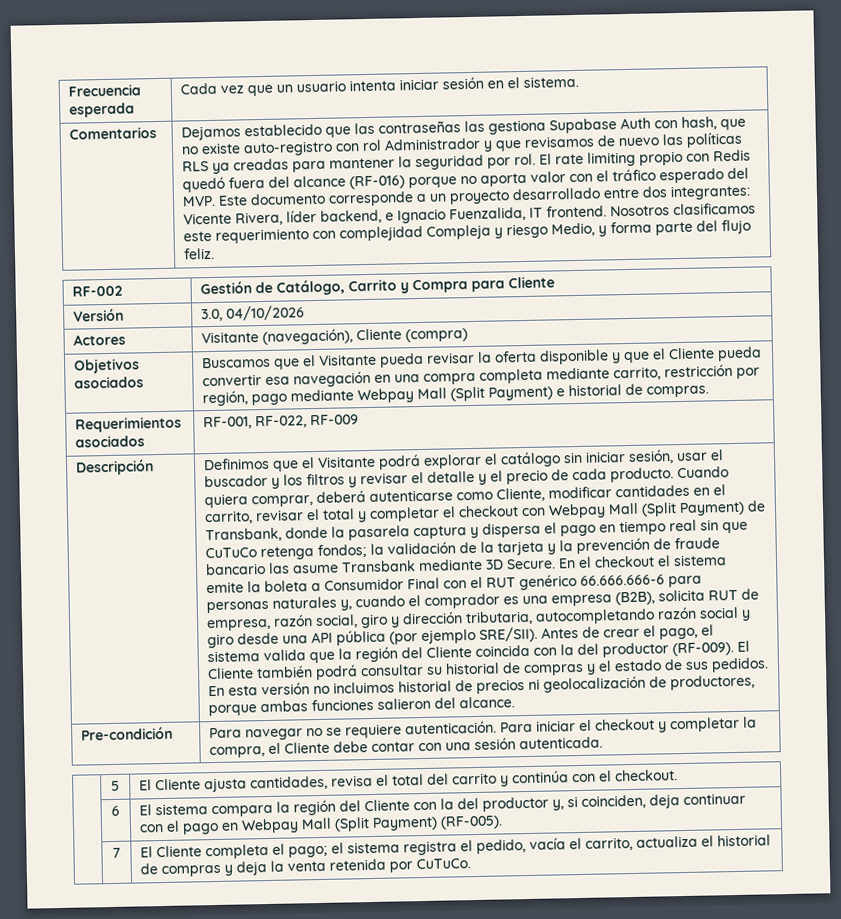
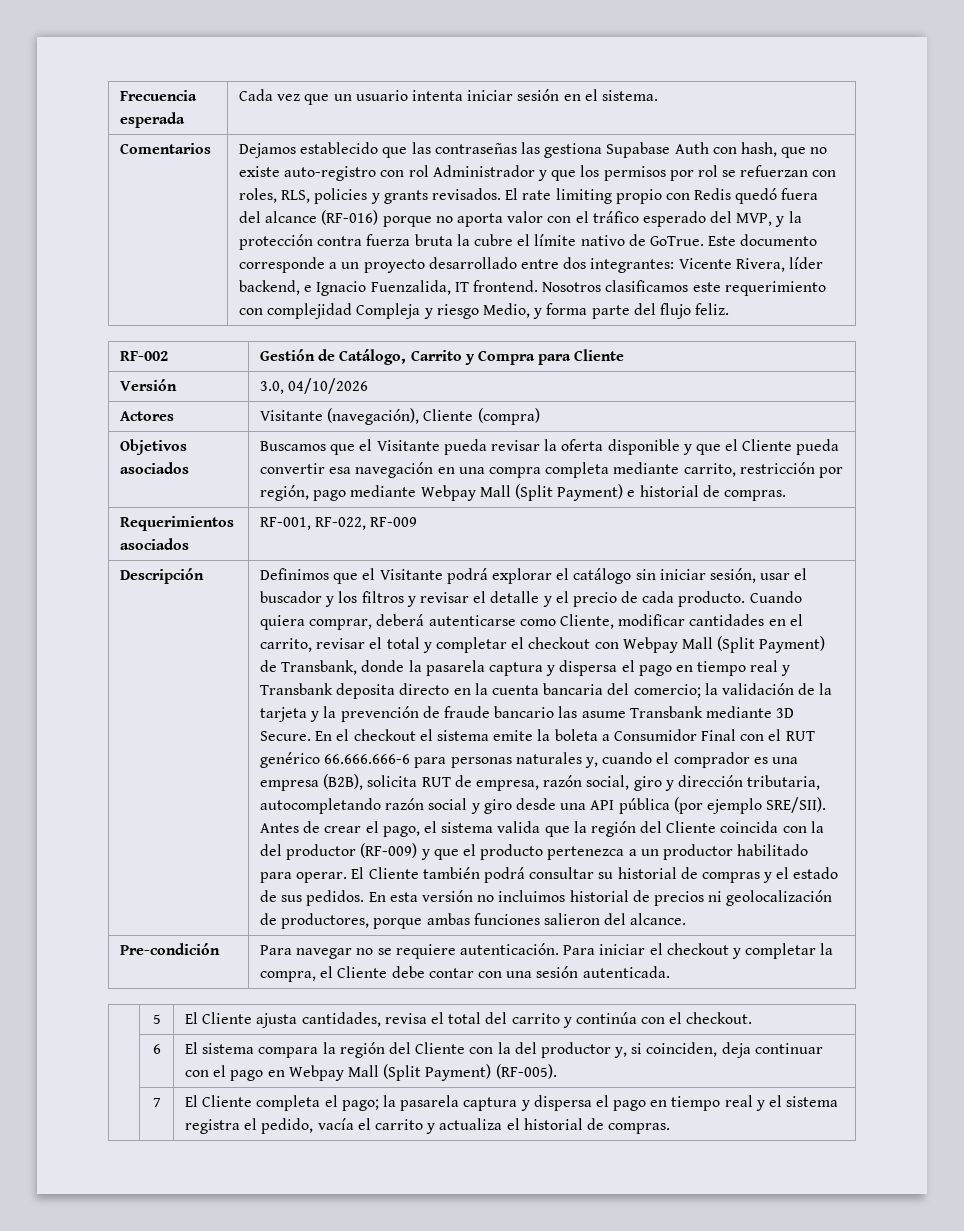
[524,131,744,148] [182,153,537,174] revisamos de nuevo las políticas RLS ya creadas para mantener la seguridad por rol. -> [580,165,837,181] [239,188,501,204] los permisos por rol se refuerzan con roles, RLS, policies y grants revisados.
[182,195,217,207] MVP. -> [736,211,802,227] [239,234,704,250] MVP, y la protección contra fuerza bruta la cubre el límite nativo de GoTrue.
[700,519,749,534] [205,544,368,561] sin que CuTuCo retenga fondos; -> [781,665,791,676] [260,683,701,699] y Transbank deposita directo en la cuenta bancaria del comercio;
[672,642,735,657] (RF-009). -> [360,843,809,860] [260,872,348,883] (RF-009) y que el producto pertenezca a un productor habilitado para operar.
(329, 851) none -> [382,1095,765,1111] la pasarela captura y dispersa el pago en tiempo real y
[585,836,634,851] carrito, -> [374,1119,436,1134] carrito y
[161,858,472,878] compras y deja la venta retenida por CuTuCo. -> [608,1123,671,1134] compras.

